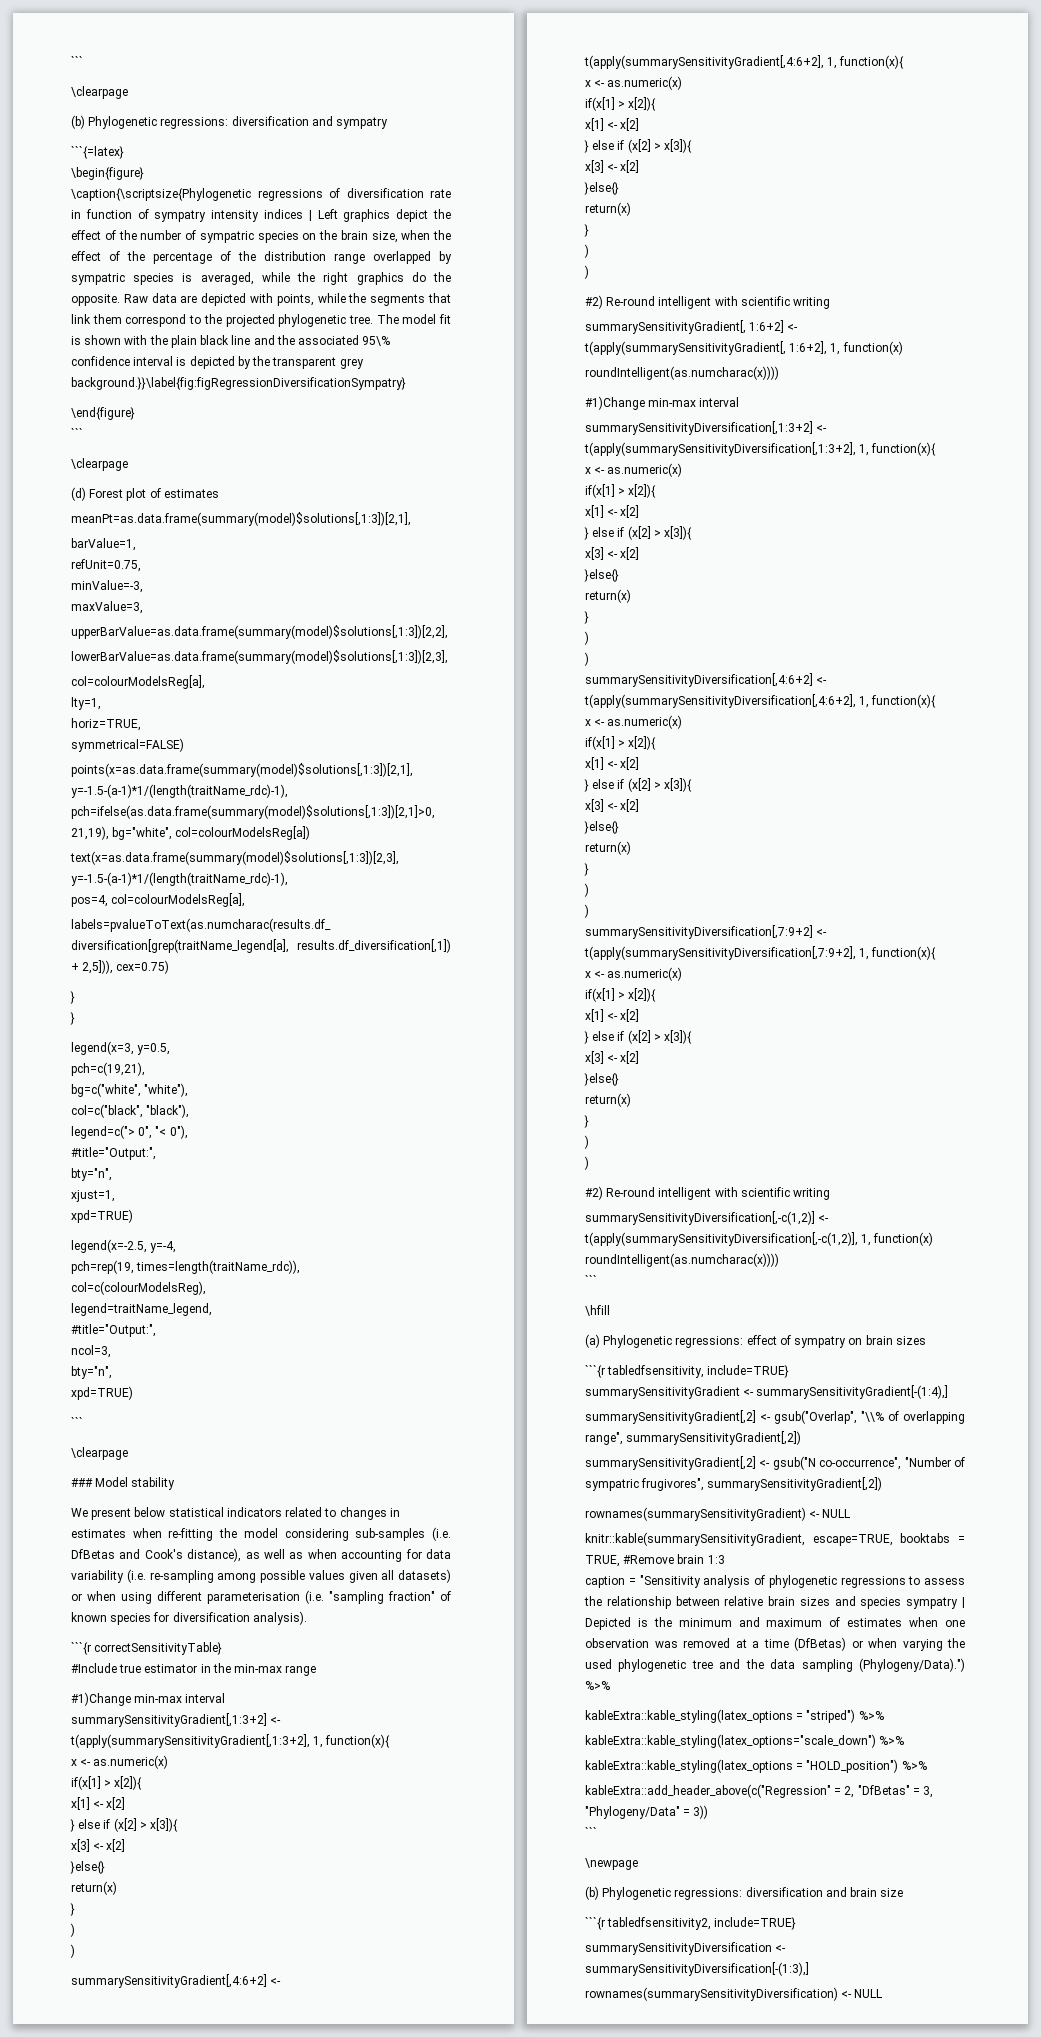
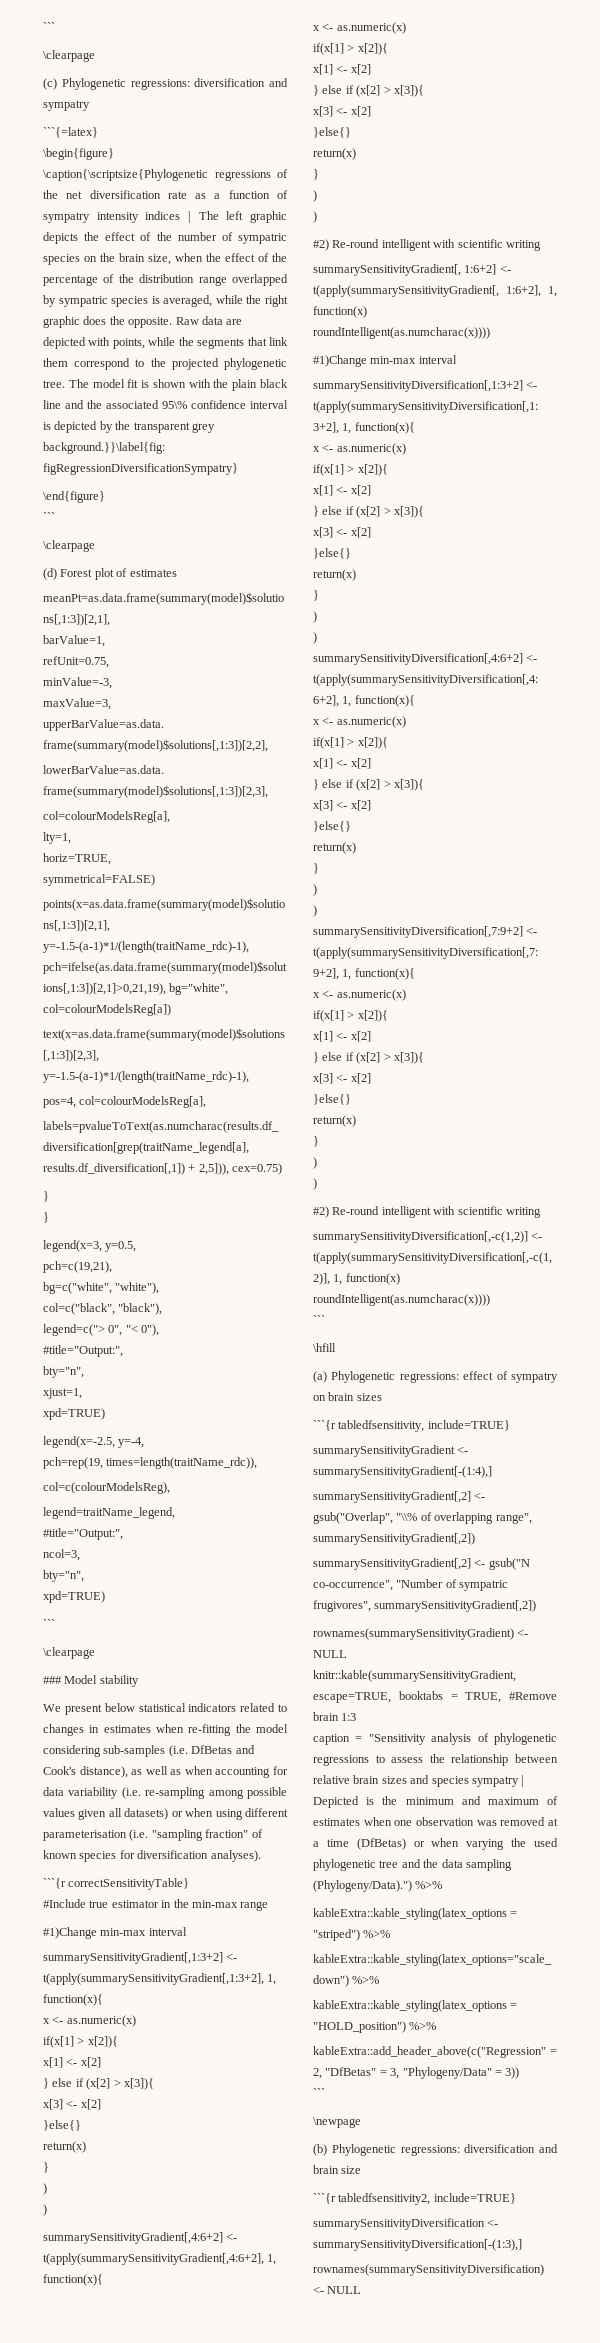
[71,56,83,66] [71,86,128,99] [71,115,85,129] ``` // \clearpage // (b) -> [43,22,55,31] [43,50,95,62] [43,78,57,90] ``` // \clearpage // (c)
[346,188,451,198] [71,210,81,219] diversification rate in -> [43,190,221,199] the net diversification rate as a
[317,209,429,222] Left graphics depict -> [198,211,287,223] [43,232,78,244] The left graphic depicts
[356,272,426,285] graphics do -> [43,316,107,328] graphic does
[252,1611,307,1625] analysis). -> [210,1850,261,1862] analyses).

